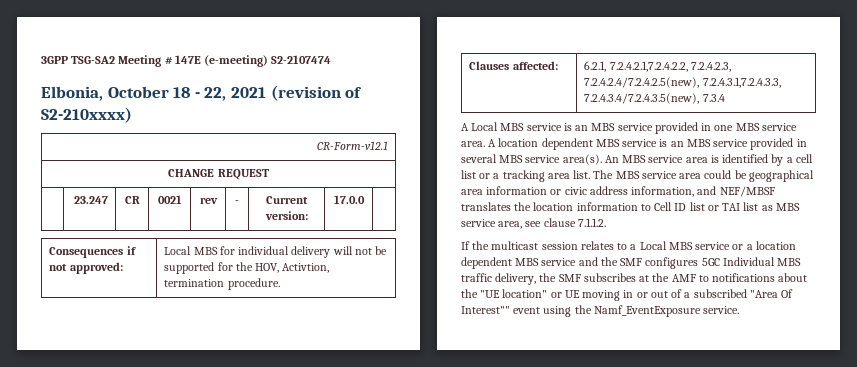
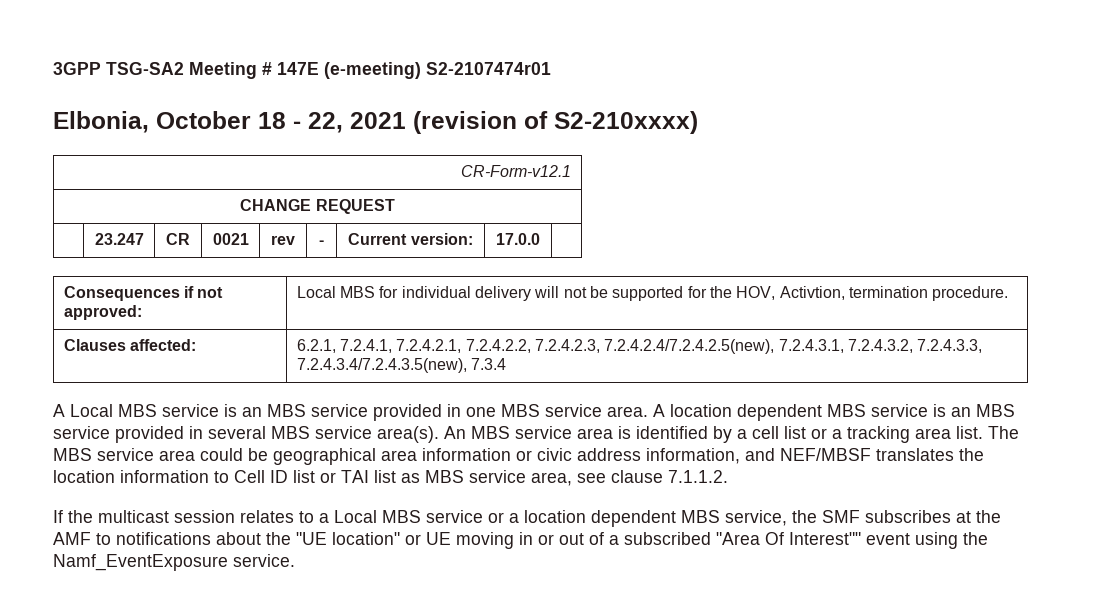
[271,55,332,64] S2-2107474 -> [426,62,551,75] S2-2107474r01
[609,61,731,72] [584,77,781,88] 7.2.4.2.1,7.2.4.2.2, 7.2.4.2.3, 7.2.4.2.4/7.2.4.2.5(new), 7.2.4.3.1,7.2.4.3.3, -> [340,339,983,354] 7.2.4.1, 7.2.4.2.1, 7.2.4.2.2, 7.2.4.2.3, 7.2.4.2.4/7.2.4.2.5(new), 7.2.4.3.1, 7.2.4.3.2, 7.2.4.3.3,
[541,257,802,269] [461,273,537,285] service and the SMF configures 5GC Individual MBS traffic delivery, -> [725,510,787,526] service,

